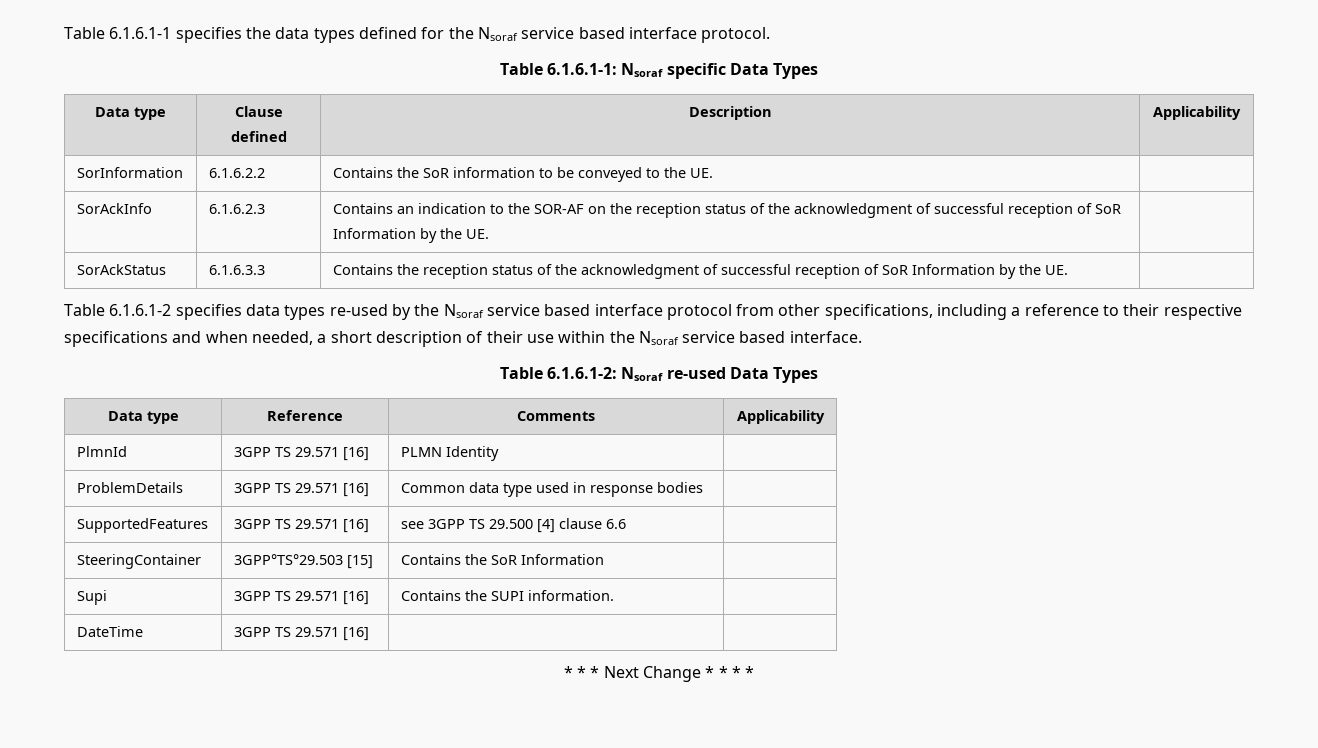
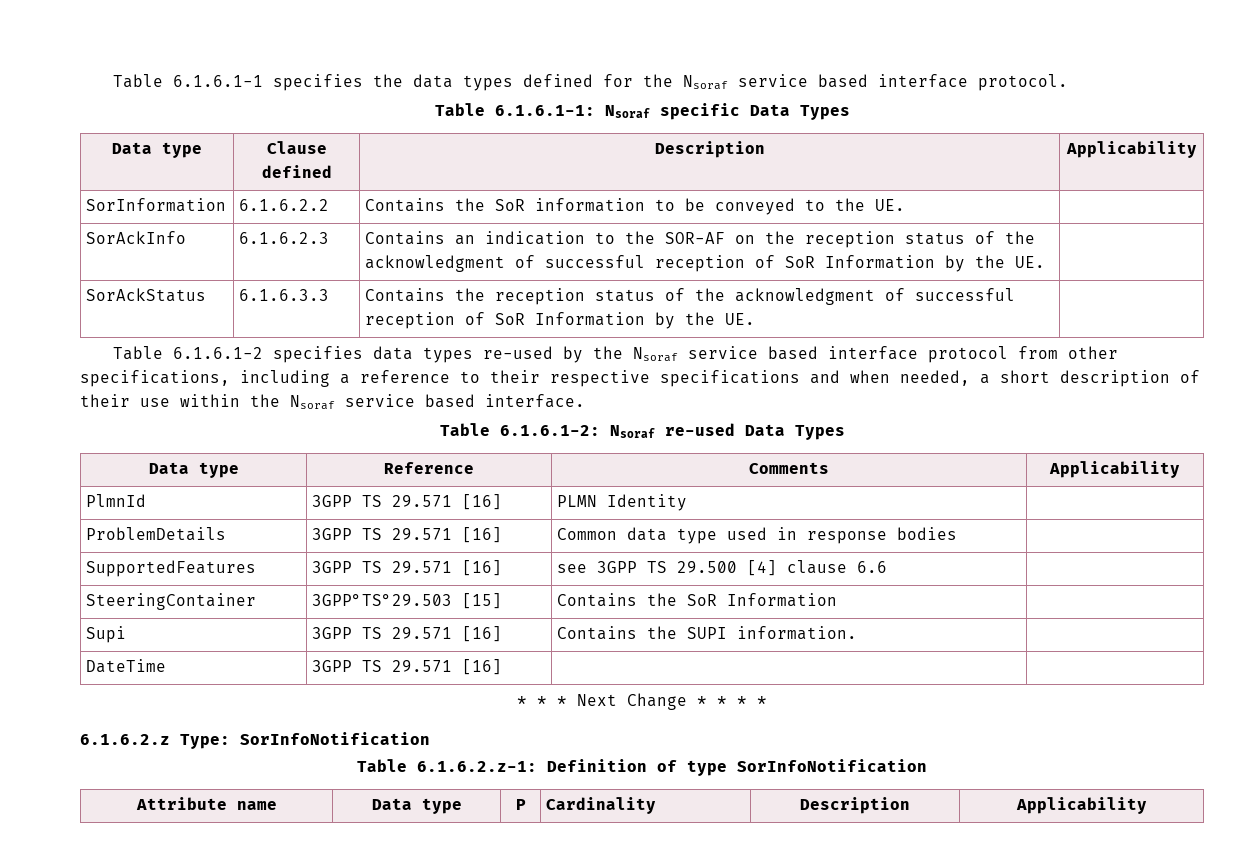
(755, 672) none -> [80,732,430,749] [357,759,927,776] [135,797,277,810] [371,798,462,814] [515,799,526,810] [546,797,657,814] [800,797,910,814] [1015,797,1147,814] // 6.1.6.2.z Type: SorInfoNotification // Table 6.1.6.2.z-1: Definition of type SorInfoNotification // Attribute name | Data type | P | Cardinality | Description | Applicability

